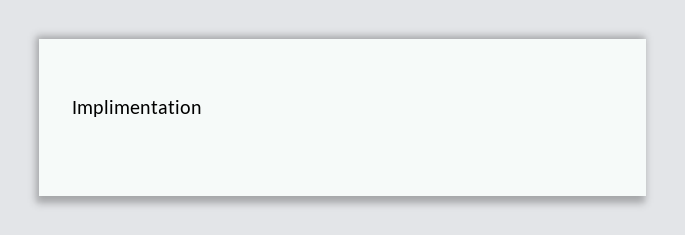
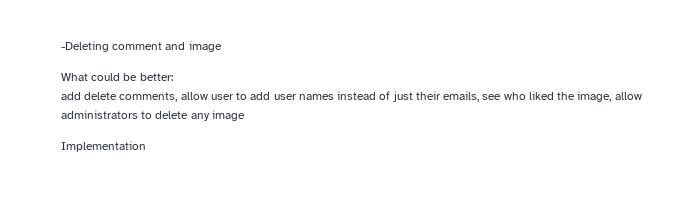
[72,100,202,117] Implimentation -> [61,41,222,52] [61,73,173,81] [61,91,642,102] [61,110,245,121] [61,141,146,152] -Deleting comment and image // What could be better: // add delete comments, allow user to add user names instead of just their emails, see who liked the image, allow administrators to delete any image // Implementation

